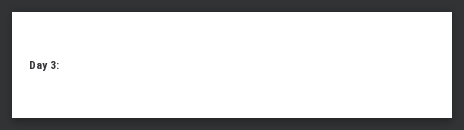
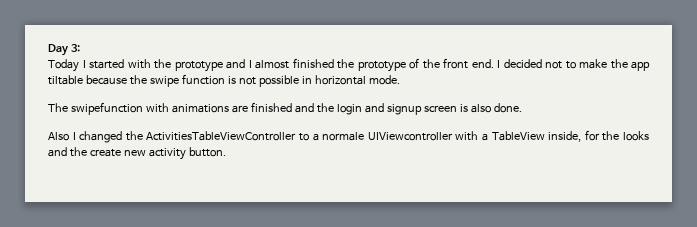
(60, 65) none -> [48,58,650,72] [48,74,400,87] [48,102,522,115] [48,130,650,143] [48,147,226,160] // Today I started with the prototype and I almost finished the prototype of the front end. I decided not to make the app tiltable because the swipe function is not possible in horizontal mode. // The swipefunction with animations are finished and the login and signup screen is also done. // Also I changed the ActivitiesTableViewController to a normale UIViewcontroller with a TableView inside, for the looks and the create new activity button.

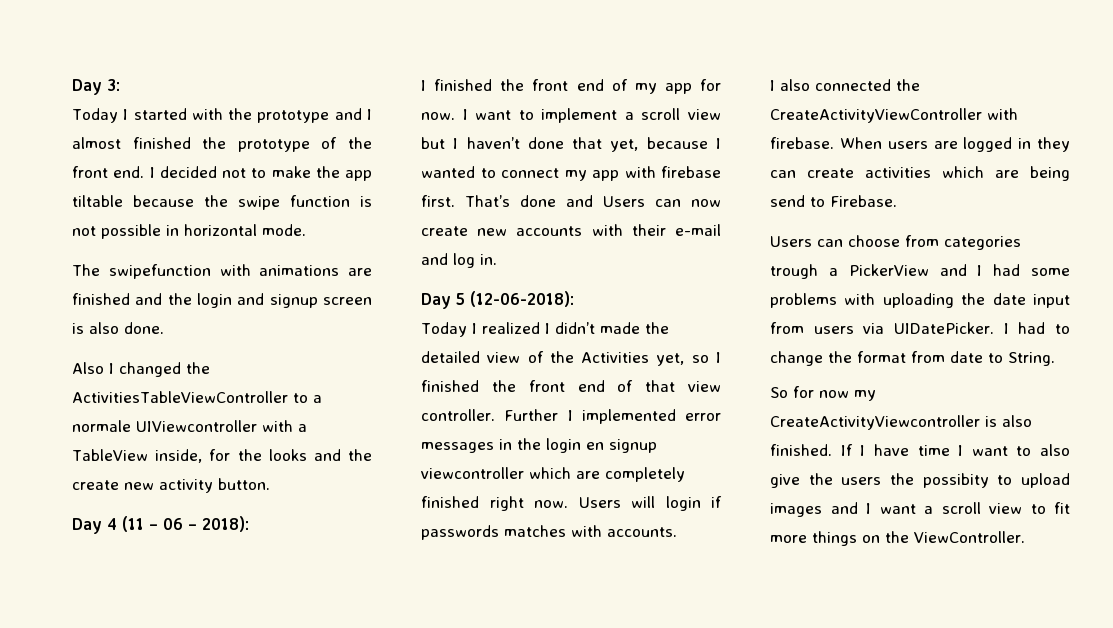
(226, 152) none -> [72,516,249,534] [421,79,721,94] [421,108,721,123] [421,137,721,152] [421,166,721,181] [421,195,721,207] [421,224,721,236] [421,253,497,268] [421,291,574,309] [421,322,669,337] [421,351,721,366] [421,380,721,392] [421,409,721,424] [421,438,657,453] [421,467,685,482] [421,496,722,511] [421,525,677,540] [770,79,920,91] [770,108,1018,123] [770,137,1070,152] [770,166,1070,181] [770,195,897,207] [770,235,1021,250] [770,264,1070,279] [770,293,1070,308] [770,322,1070,334] [770,351,1055,366] [770,386,876,401] [770,415,1032,430] [770,444,1070,456] [770,473,1070,488] [770,502,1070,517] [770,531,1025,546] // Day 4 (11 – 06 – 2018): // I finished the front end of my app for now. I want to implement a scroll view but I haven’t done that yet, because I wanted to connect my app with firebase first. That’s done and Users can now create new accounts with their e-mail and log in. // Day 5 (12-06-2018): // Today I realized I didn’t made the detailed view of the Activities yet, so I finished the front end of that view controller. Further I implemented error messages in the login en signup viewcontroller which are completely finished right now. Users will login if passwords matches with accounts. // I also connected the CreateActivityViewController with firebase. When users are logged in they can create activities which are being send to Firebase. // Users can choose from categories trough a PickerView and I had some problems with uploading the date input from users via UIDatePicker. I had to change the format from date to String. // So for now my CreateActivityViewcontroller is also finished. If I have time I want to also give the users the possibity to upload images and I want a scroll view to fit more things on the ViewController.

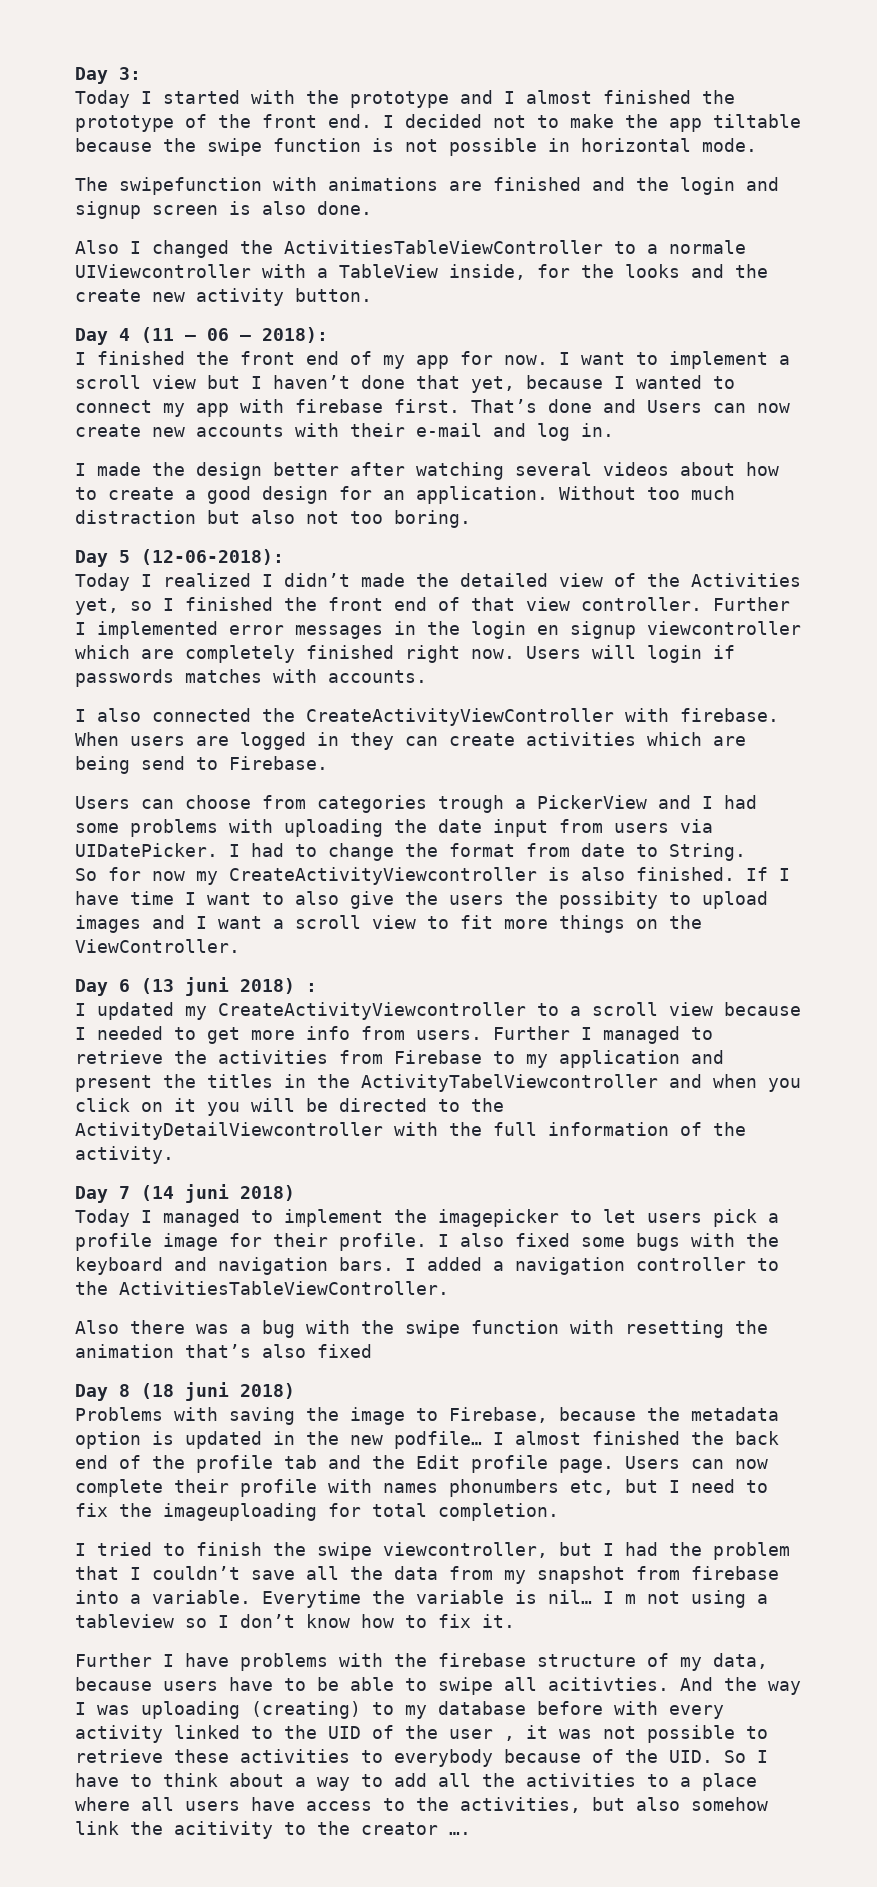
(497, 259) none -> [75,462,779,480] [75,486,735,504] [75,510,471,528] // I made the design better after watching several videos about how to create a good design for an application. Without too much distraction but also not too boring.
(1025, 537) none -> [75,977,317,996] [75,1002,801,1020] [75,1026,713,1044] [75,1050,724,1068] [75,1074,801,1092] [75,1098,504,1116] [75,1122,746,1140] [75,1146,174,1164] [75,1184,295,1203] [75,1209,779,1227] [75,1233,779,1251] [75,1257,779,1275] [75,1281,449,1295] [75,1320,768,1338] [75,1344,372,1358] [75,1382,295,1401] [75,1407,779,1425] [75,1431,779,1449] [75,1455,768,1473] [75,1479,768,1497] [75,1503,559,1521] [75,1542,790,1560] [75,1566,779,1584] [75,1590,768,1608] [75,1614,515,1628] [75,1653,768,1671] [75,1677,801,1695] [75,1701,724,1719] [75,1725,768,1743] [75,1749,768,1767] [75,1773,757,1791] [75,1797,768,1813] [75,1821,471,1839] // Day 6 (13 juni 2018) : // I updated my CreateActivityViewcontroller to a scroll view because I needed to get more info from users. Further I managed to retrieve the activities from Firebase to my application and present the titles in the ActivityTabelViewcontroller and when you click on it you will be directed to the ActivityDetailViewcontroller with the full information of the activity. // Day 7 (14 juni 2018) // Today I managed to implement the imagepicker to let users pick a profile image for their profile. I also fixed some bugs with the keyboard and navigation bars. I added a navigation controller to the ActivitiesTableViewController. // Also there was a bug with the swipe function with resetting the animation that’s also fixed // Day 8 (18 juni 2018) // Problems with saving the image to Firebase, because the metadata option is updated in the new podfile… I almost finished the back end of the profile tab and the Edit profile page. Users can now complete their profile with names phonumbers etc, but I need to fix the imageuploading for total completion. // I tried to finish the swipe viewcontroller, but I had the problem that I couldn’t save all the data from my snapshot from firebase into a variable. Everytime the variable is nil… I m not using a tableview so I don’t know how to fix it. // Further I have problems with the firebase structure of my data, because users have to be able to swipe all acitivties. And the way I was uploading (creating) to my database before with every activity linked to the UID of the user , it was not possible to retrieve these activities to everybody because of the UID. So I have to think about a way to add all the activities to a place where all users have access to the activities, but also somehow link the acitivity to the creator ….

